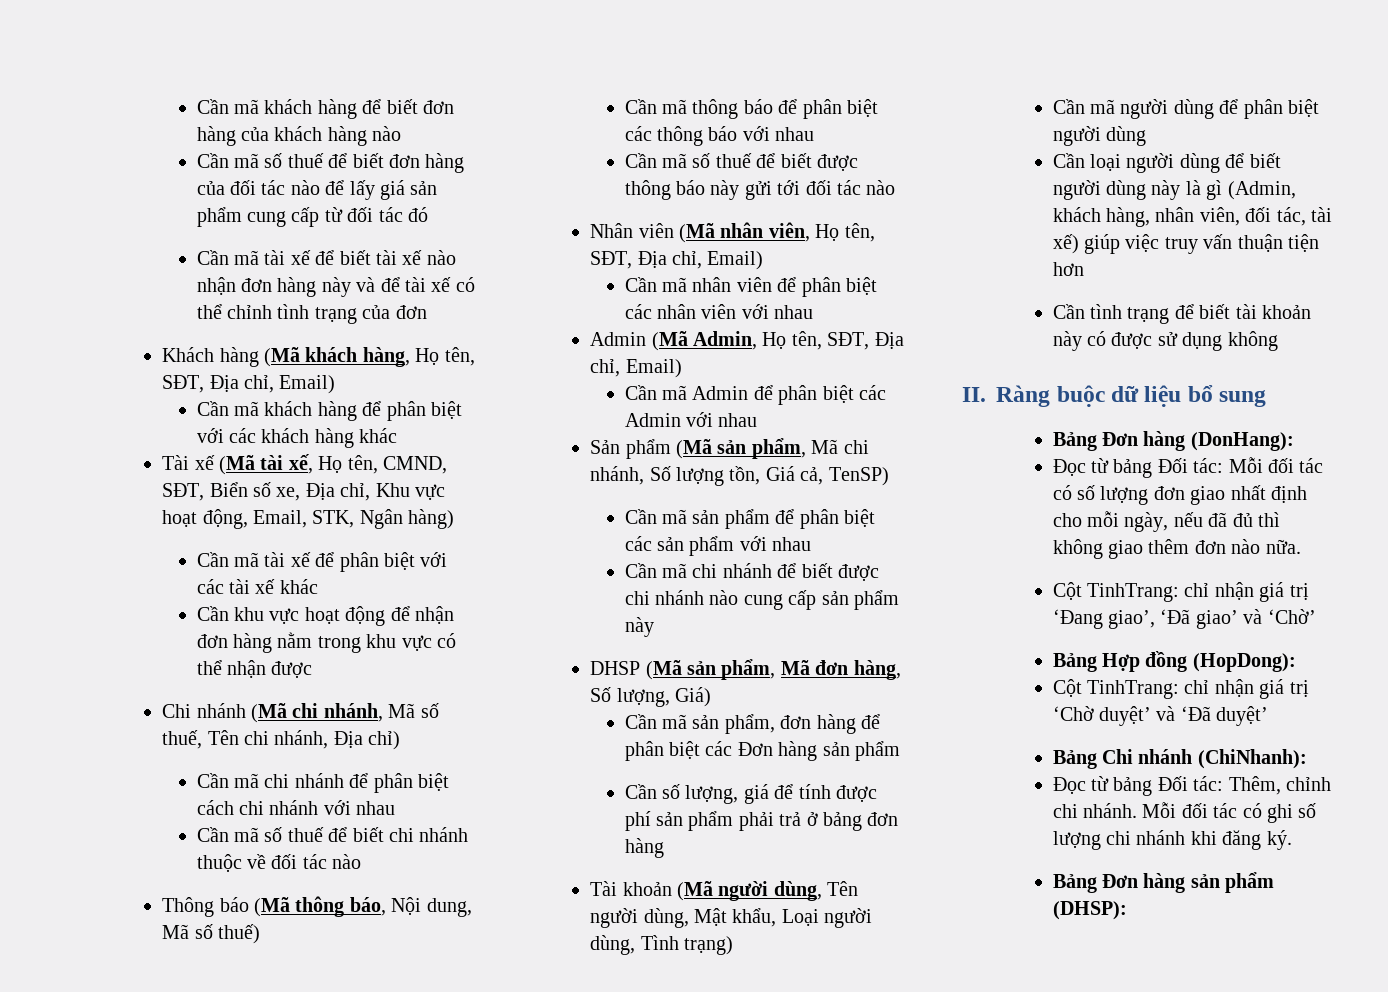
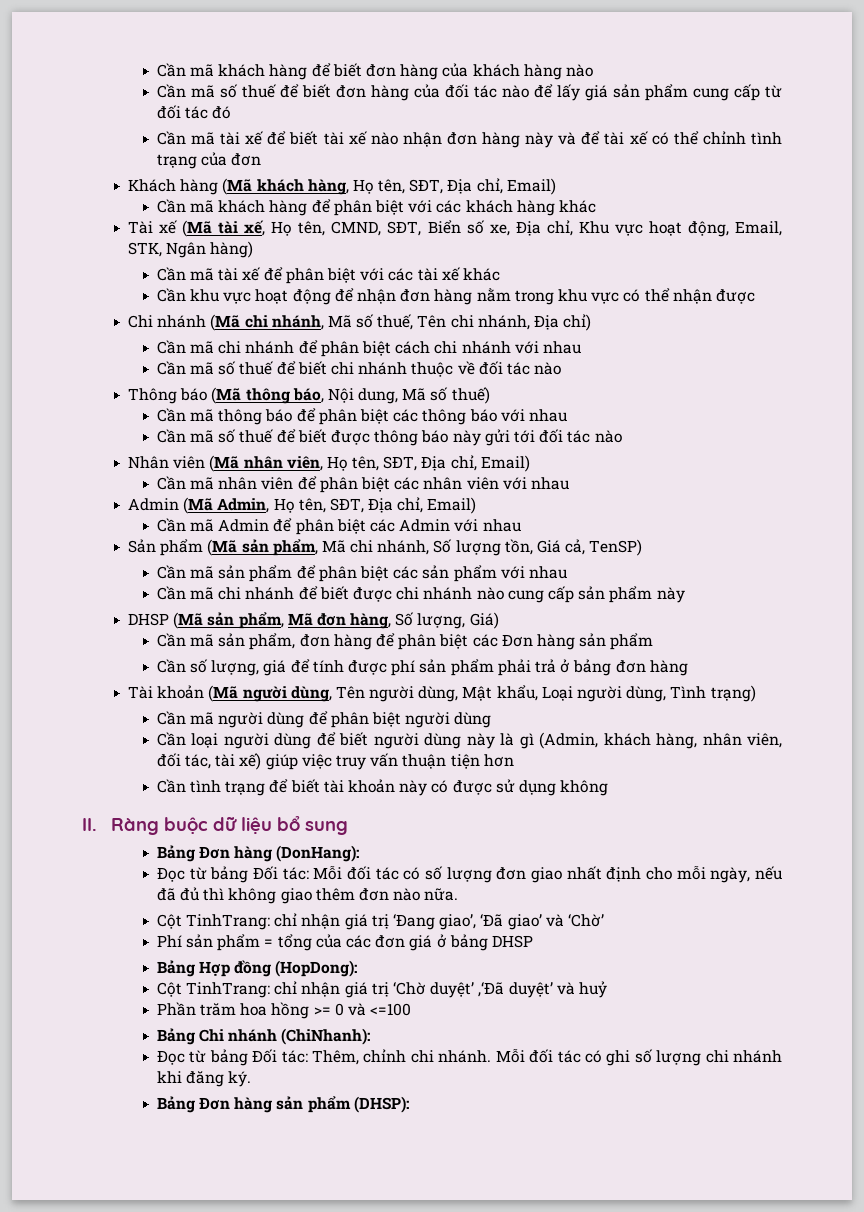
(1316, 616) none -> [156,934,533,951] // Phí sản phẩm = tổng của các đơn giá ở bảng DHSP
[1156,706,1269,726] và ‘Đã duyệt’ -> [478,981,607,998] [156,1002,412,1019] ,‘Đã duyệt’ và huỷ // Phần trăm hoa hồng >= 0 và <=100

